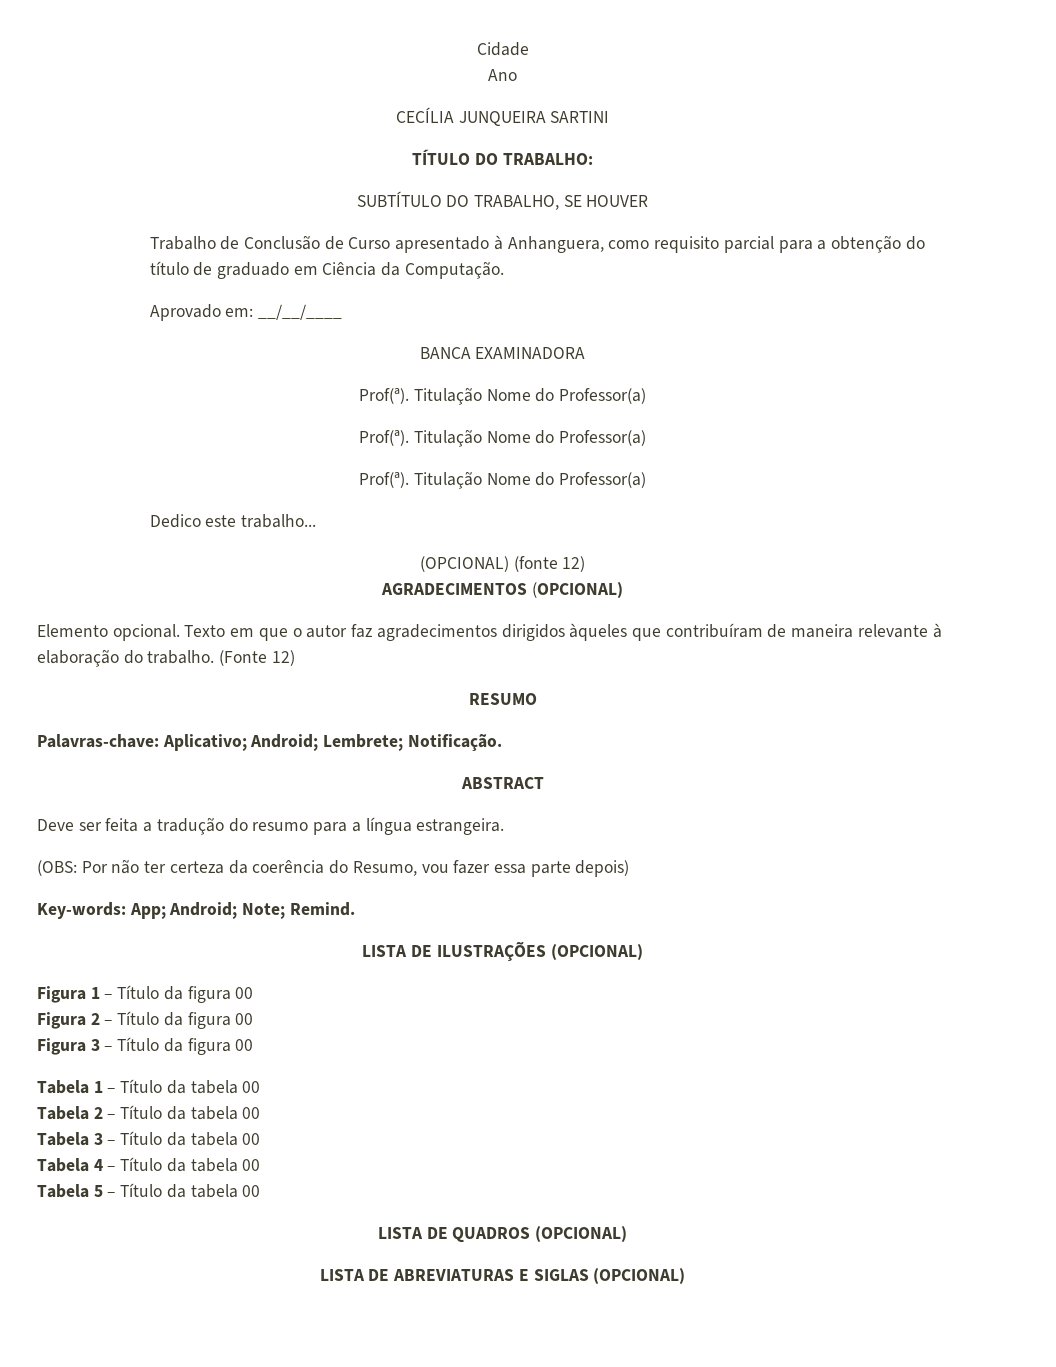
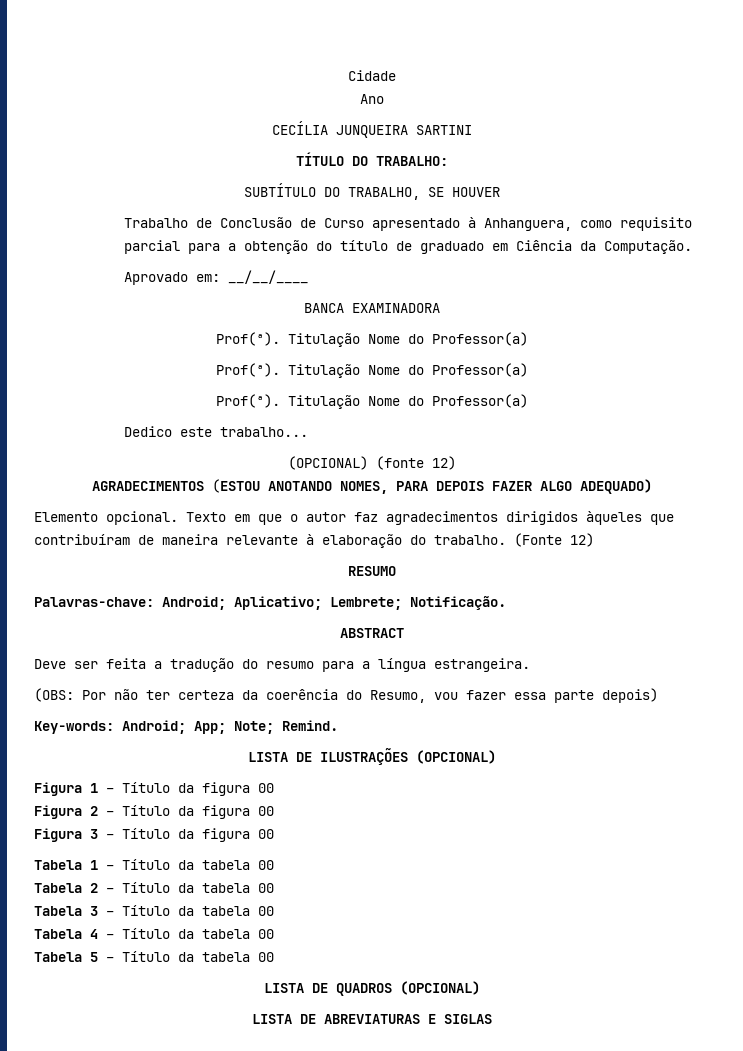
[531,582,623,598] (OPCIONAL) -> [211,479,652,494] (ESTOU ANOTANDO NOMES, PARA DEPOIS FAZER ALGO ADEQUADO)
[162,734,319,751] Aplicativo; Android; -> [162,596,322,610] Android; Aplicativo;
[129,902,238,919] App; Android; -> [122,720,226,734] Android; App;
[593,1268,686,1284] (OPCIONAL) -> (492, 1019) none

